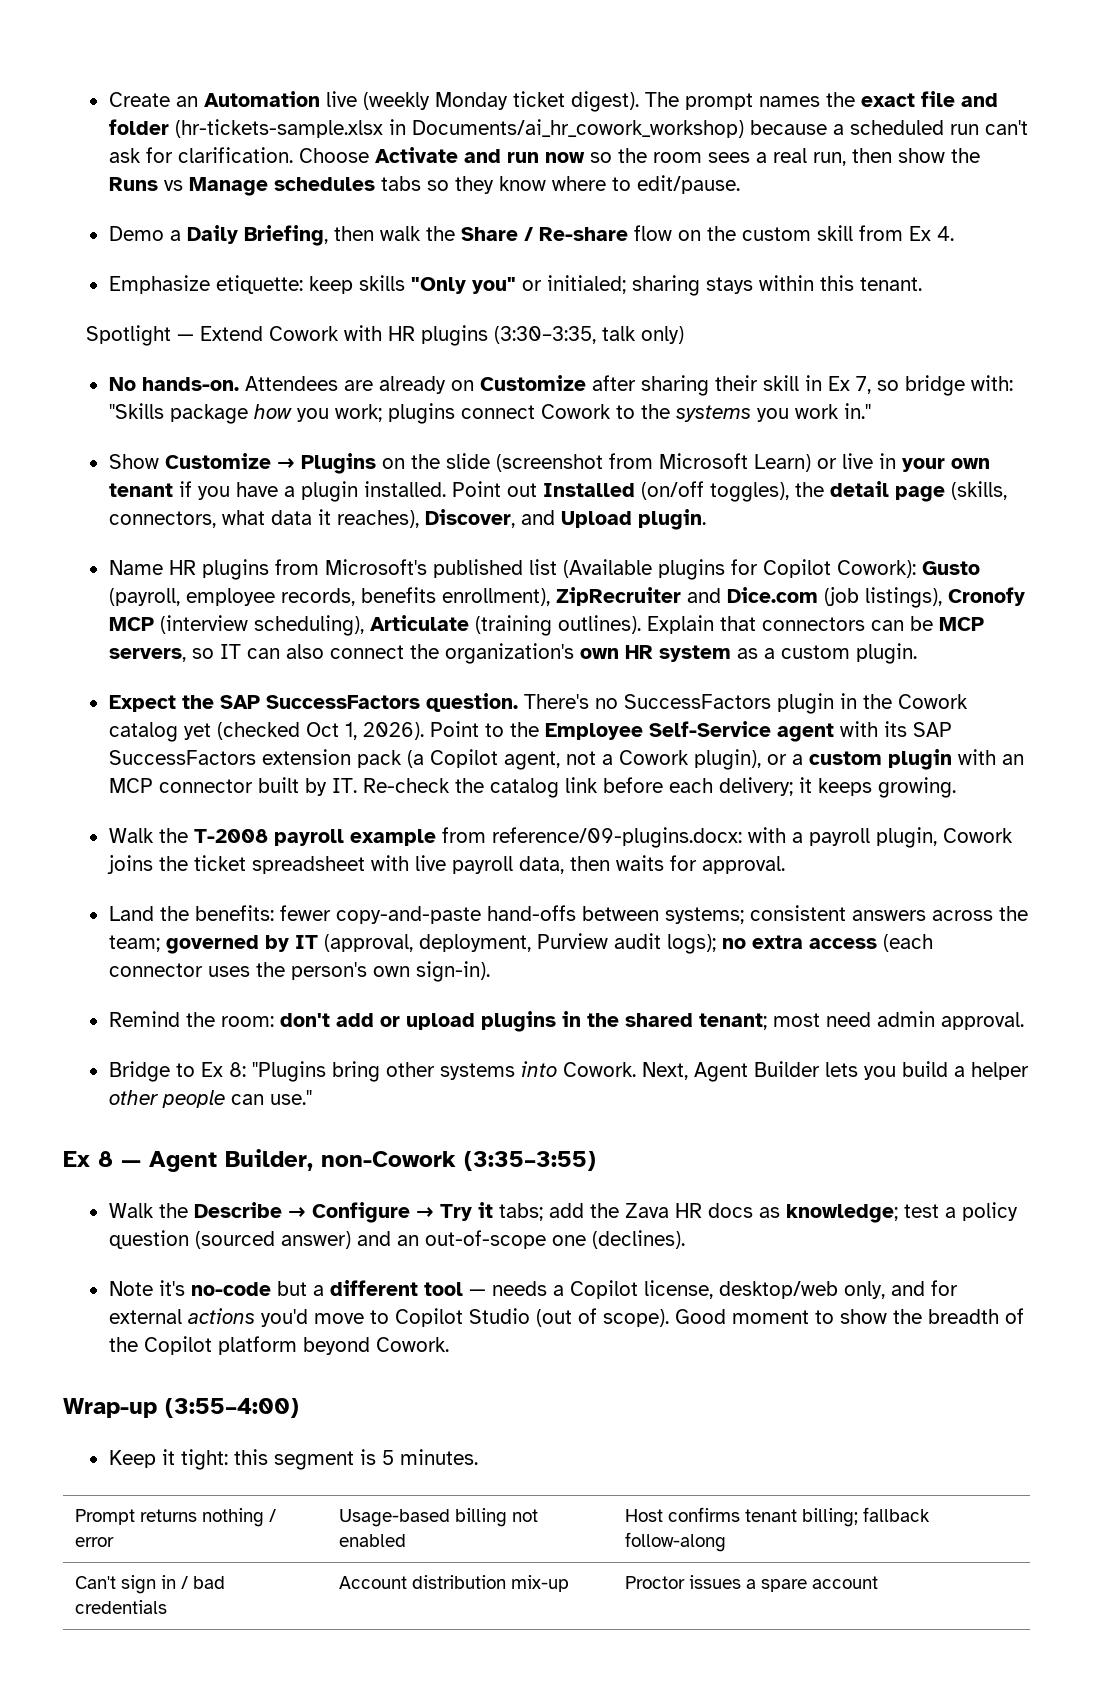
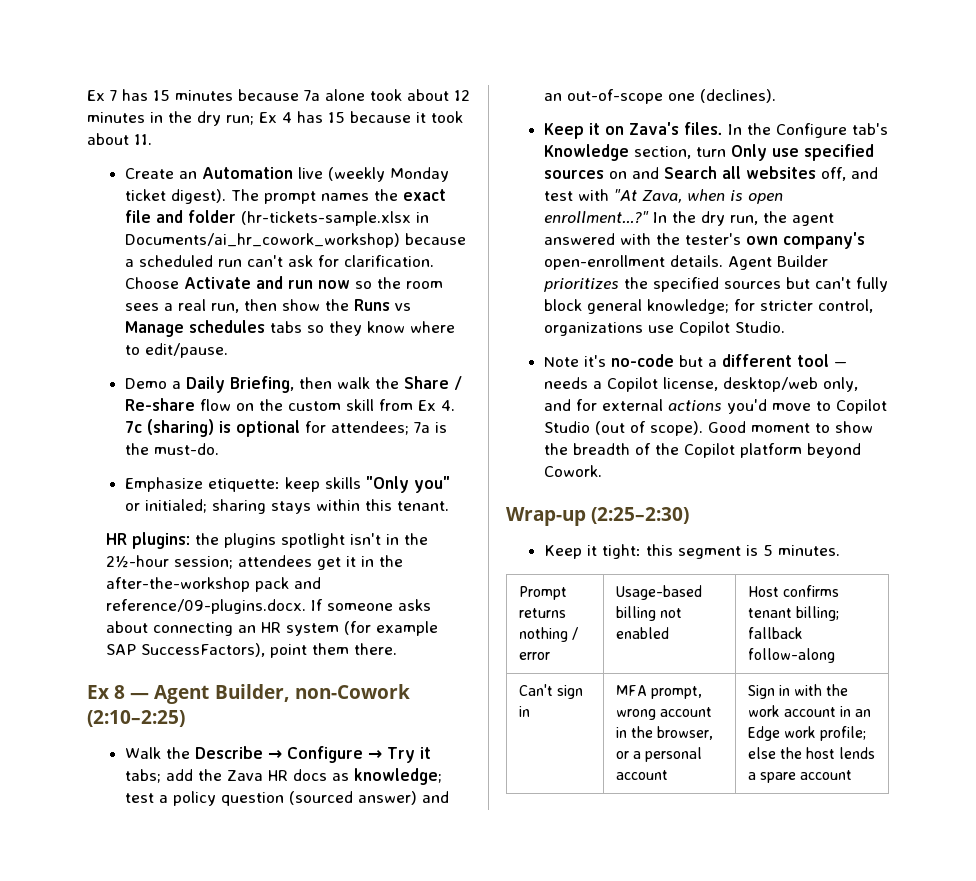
(108, 99) none -> [87,89,470,101] [87,111,463,126] [87,133,152,145] Ex 7 has 15 minutes because 7a alone took about 12 minutes in the dry run; Ex 4 has 15 because it took about 11. //
(954, 233) none -> [125,419,448,437] [125,443,220,455] 7c (sharing) is optional for attendees; 7a is the must-do.
[86,325,685,346] [108,375,1013,396] [108,403,871,424] [108,453,990,474] [108,481,1007,502] [108,509,706,530] [108,559,980,580] [108,587,1025,608] [108,615,984,636] [108,643,917,664] [108,693,968,714] [108,721,952,742] [108,749,1024,770] [108,777,956,798] [108,827,1013,848] [106,855,785,874] [108,905,1028,924] [108,933,933,954] [108,961,490,982] [108,1011,1024,1032] [108,1061,1029,1082] [108,1090,312,1108] Spotlight — Extend Cowork with HR plugins (3:30–3:35, talk only) // No hands-on. Attendees are already on Customize after sharing their skill in Ex 7, so bridge with: "Skills package how you work; plugins connect Cowork to the systems you work in." // Show Customize → Plugins on the slide (screenshot from Microsoft Learn) or live in your own tenant if you have a plugin installed. Point out Installed (on/off toggles), the detail page (skills, connectors, what data it reaches), Discover, and Upload plugin. // Name HR plugins from Microsoft's published list (Available plugins for Copilot Cowork): Gusto (payroll, employee records, benefits enrollment), ZipRecruiter and Dice.com (job listings), Cronofy MCP (interview scheduling), Articulate (training outlines). Explain that connectors can be MCP servers, so IT can also connect the organization's own HR system as a custom plugin. // Expect the SAP SuccessFactors question. There's no SuccessFactors plugin in the Cowork catalog yet (checked Oct 1, 2026). Point to the Employee Self-Service agent with its SAP SuccessFactors extension pack (a Copilot agent, not a Cowork plugin), or a custom plugin with an MCP connector built by IT. Re-check the catalog link before each delivery; it keeps growing. // Walk the T-2008 payroll example from reference/09-plugins.docx: with a payroll plugin, Cowork joins the ticket spreadsheet with live payroll data, then waits for approval. // Land the benefits: fewer copy-and-paste hand-offs between systems; consistent answers across the team; governed by IT (approval, deployment, Purview audit logs); no extra access (each connector uses the person's own sign-in). // Remind the room: don't add or upload plugins in the shared tenant; most need admin approval. // Bridge to Ex 8: "Plugins bring other systems into Cowork. Next, Agent Builder lets you build a helper other people can use." -> [106,532,429,549] [106,555,404,570] [106,577,322,592] [106,599,432,614] [106,621,439,636] [106,643,398,658] HR plugins: the plugins spotlight isn't in the 2½-hour session; attendees get it in the after-the-workshop pack and reference/09-plugins.docx. If someone asks about connecting an HR system (for example SAP SuccessFactors), point them there.
[464,1151,596,1171] (3:35–3:55) -> [87,710,185,727] (2:10–2:25)
(685, 1239) none -> [544,122,889,139] [544,144,875,161] [544,166,879,181] [544,189,784,204] [544,211,835,226] [544,232,866,249] [544,255,829,270] [544,277,889,292] [544,299,874,314] [544,321,786,336] // Keep it on Zava's files. In the Configure tab's Knowledge section, turn Only use specified sources on and Search all websites off, and test with "At Zava, when is open enrollment…?" In the dry run, the agent answered with the tester's own company's open-enrollment details. Agent Builder prioritizes the specified sources but can't fully block general knowledge; for stricter control, organizations use Copilot Studio.
[165,1398,299,1418] (3:55–4:00) -> [591,507,690,524] (2:25–2:30)
[180,1576,225,1589] [74,1600,167,1614] [338,1575,569,1592] [624,1575,741,1589] / bad credentials | Account distribution mix-up | Proctor issues -> [615,685,703,699] [615,707,713,720] [615,726,714,740] [615,747,703,762] [615,770,668,780] [747,684,849,699] [747,705,872,717] [747,726,867,741] [747,747,876,759] | MFA prompt, wrong account in the browser, or a personal account | Sign in with the work account in an Edge work profile; else the host lends

